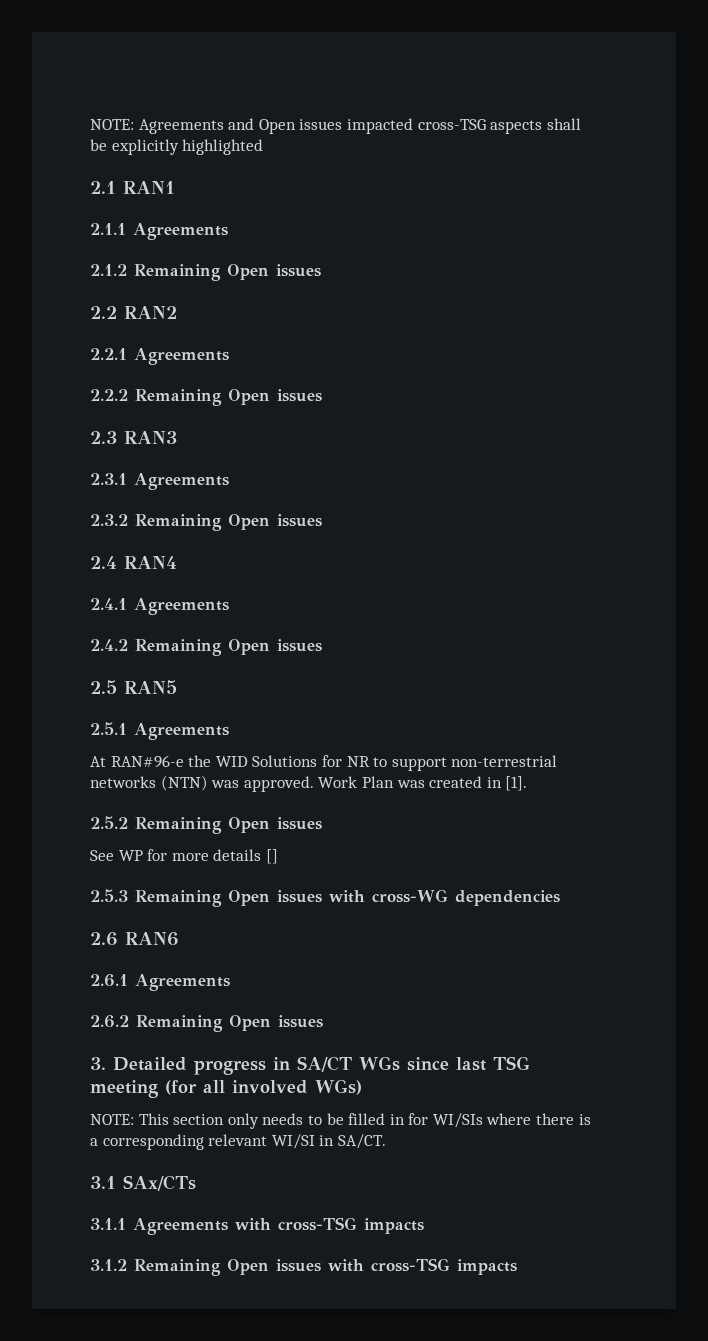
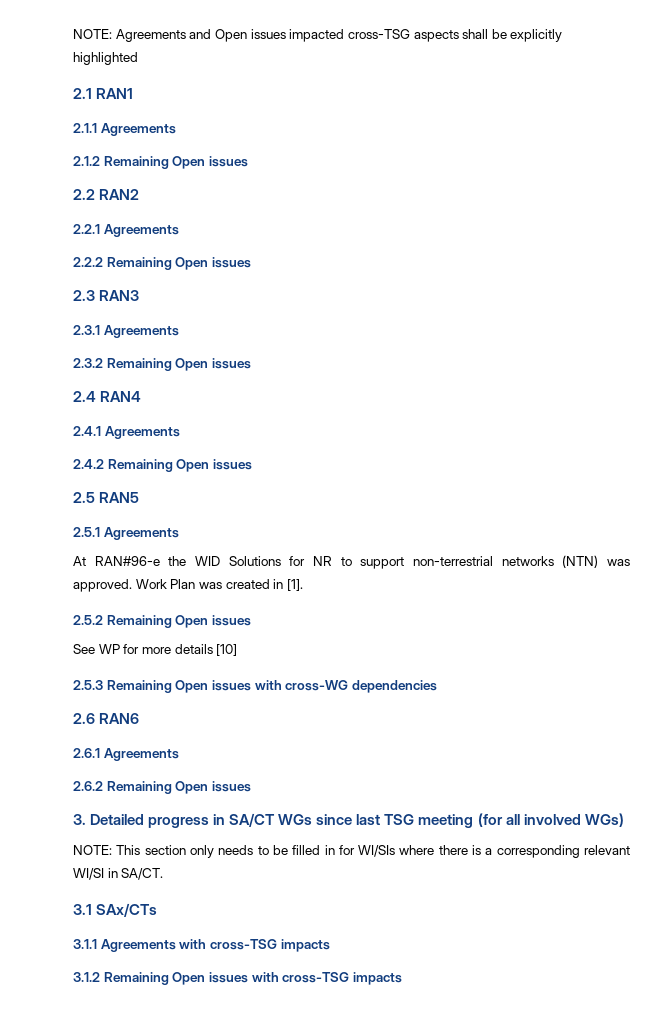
[265,849,278,864] [] -> [216,644,238,656] [10]

